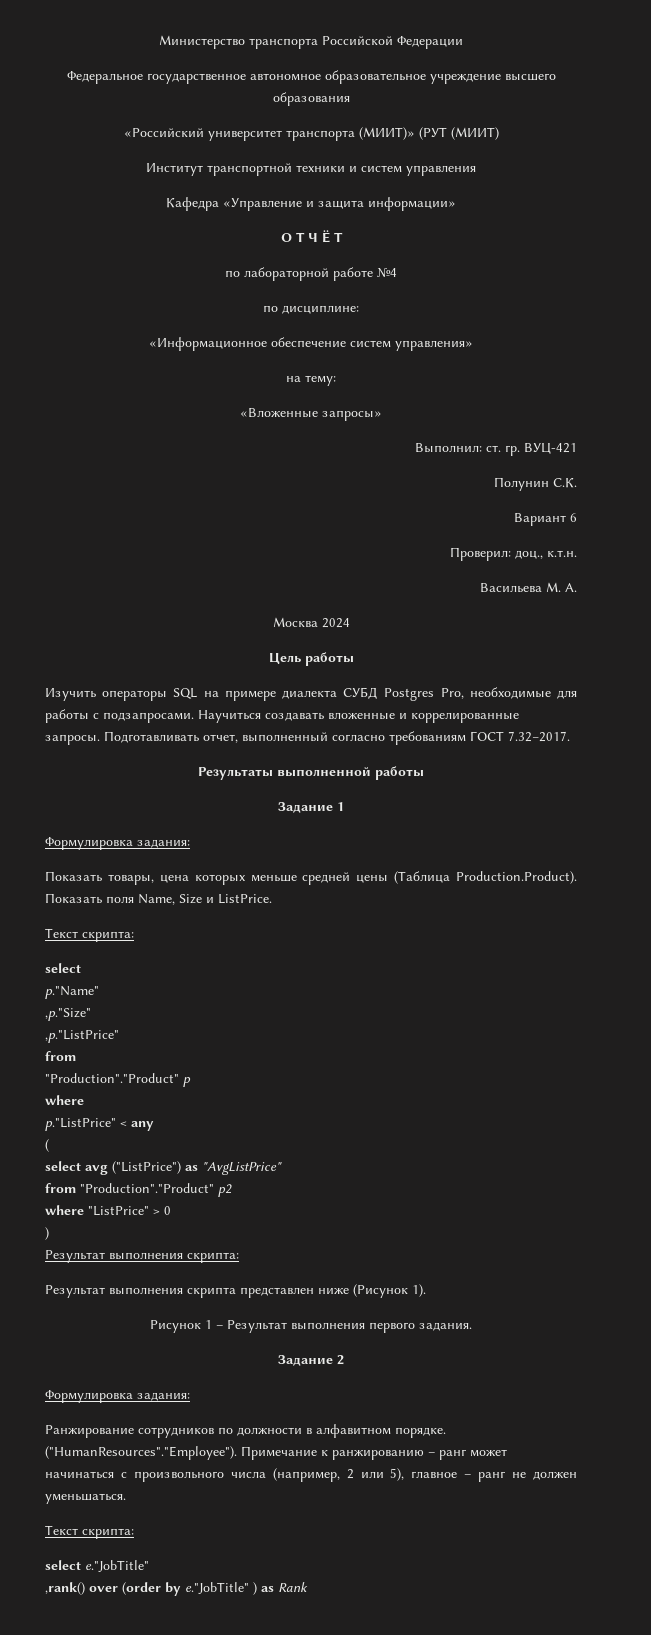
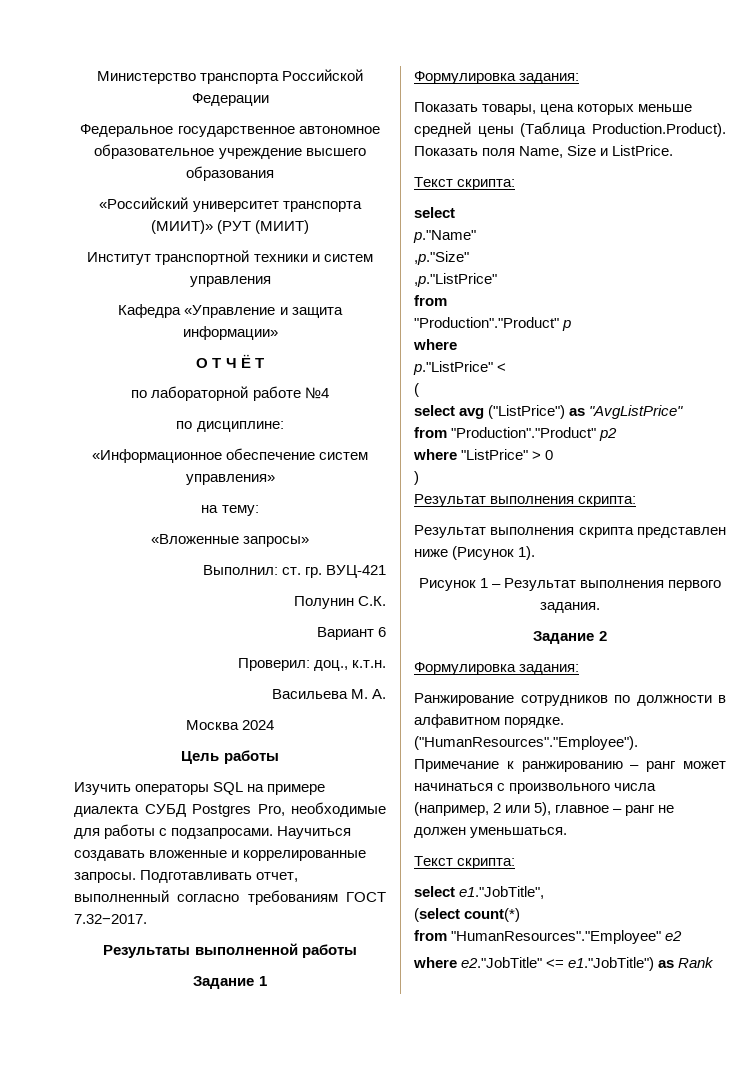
[131,1121,154,1131] any -> (507, 367) none
[85,1560,149,1572] [45,1582,257,1596] e."JobTitle" // ,rank() over (order by e."JobTitle" ) -> [459,886,545,899] [414,908,521,922] [414,930,683,944] [413,957,655,971] e1."JobTitle", // (select count(*) // from "HumanResources"."Employee" e2 // where e2."JobTitle" <= e1."JobTitle")

